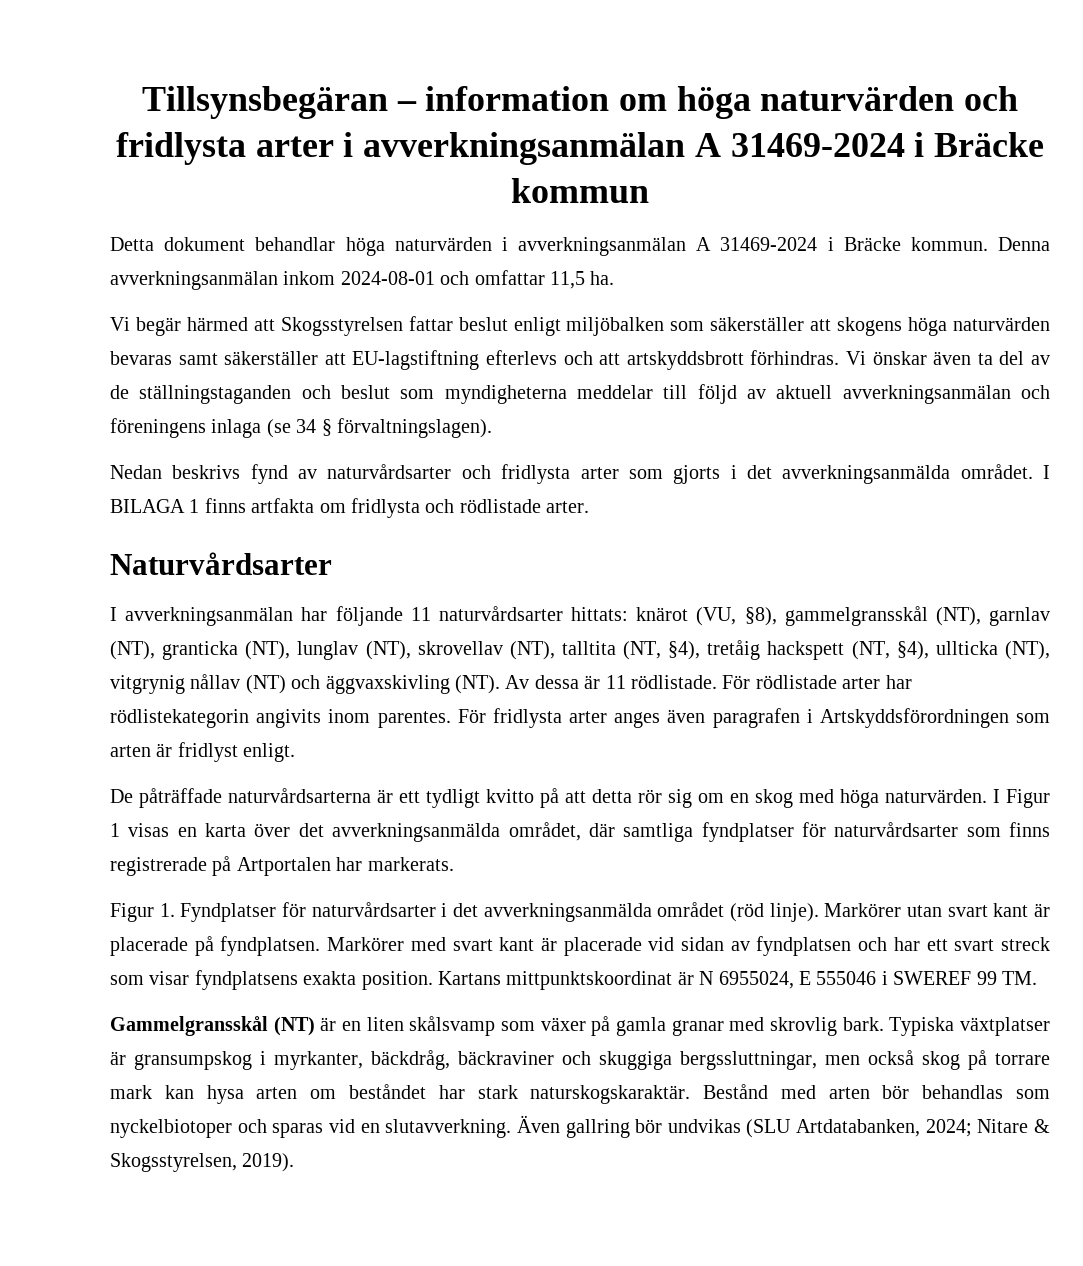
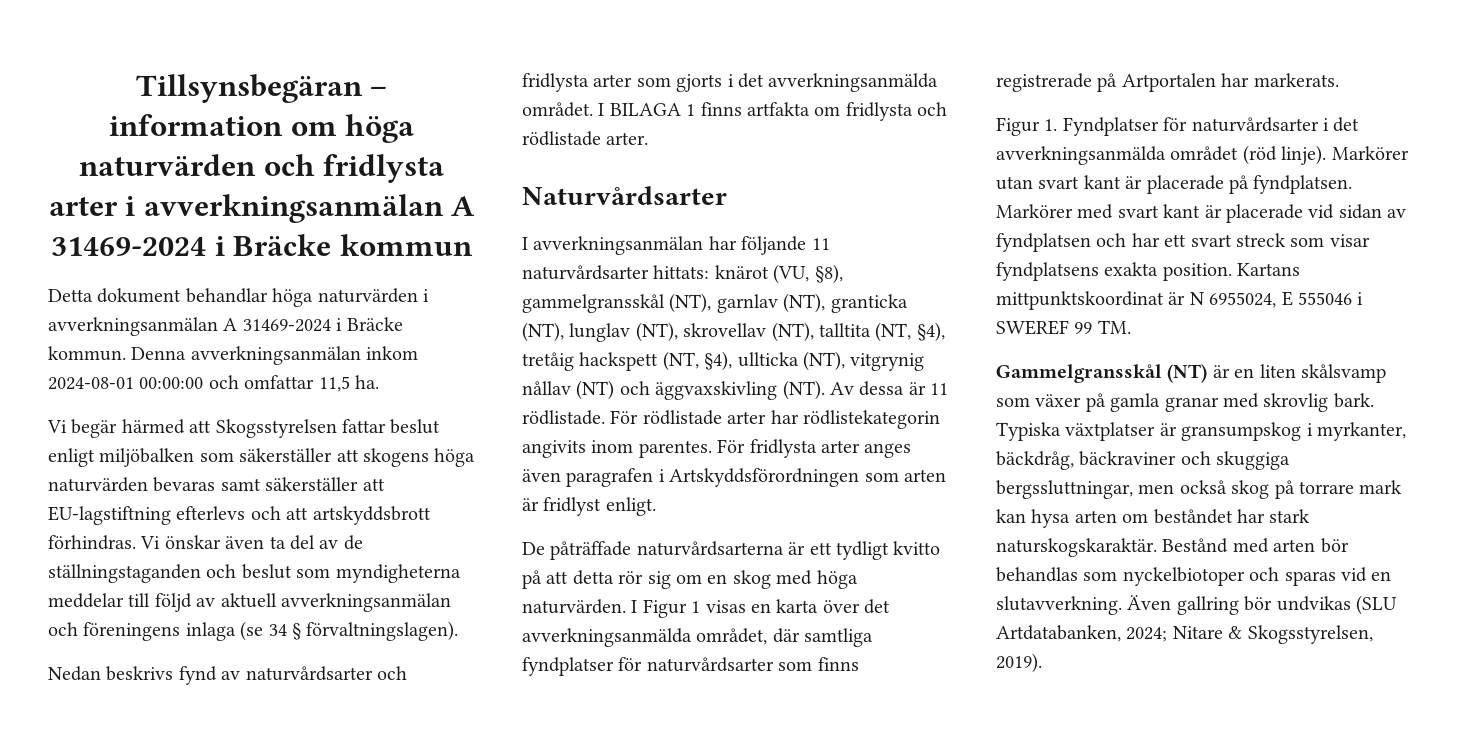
(435, 278) none -> [139,377,204,389] 00:00:00

